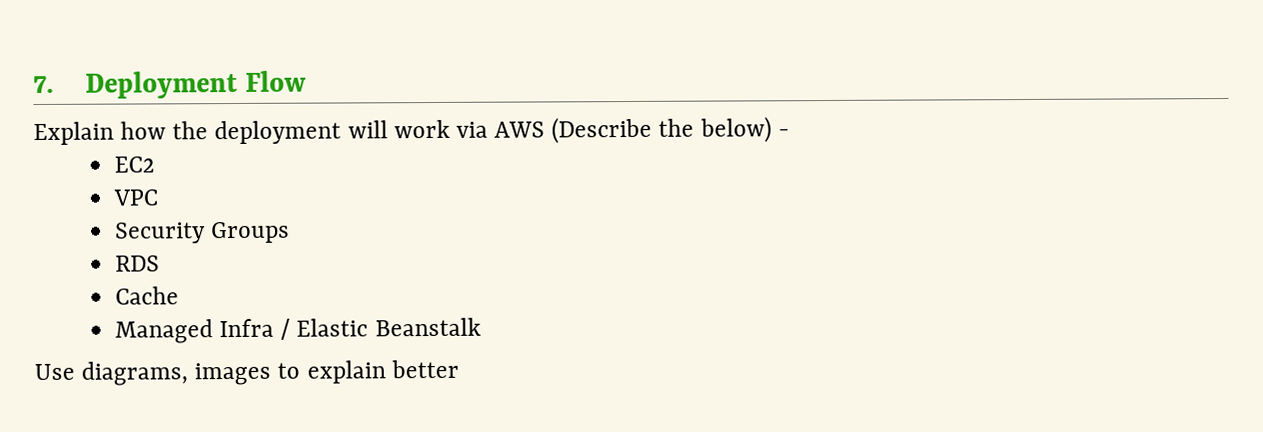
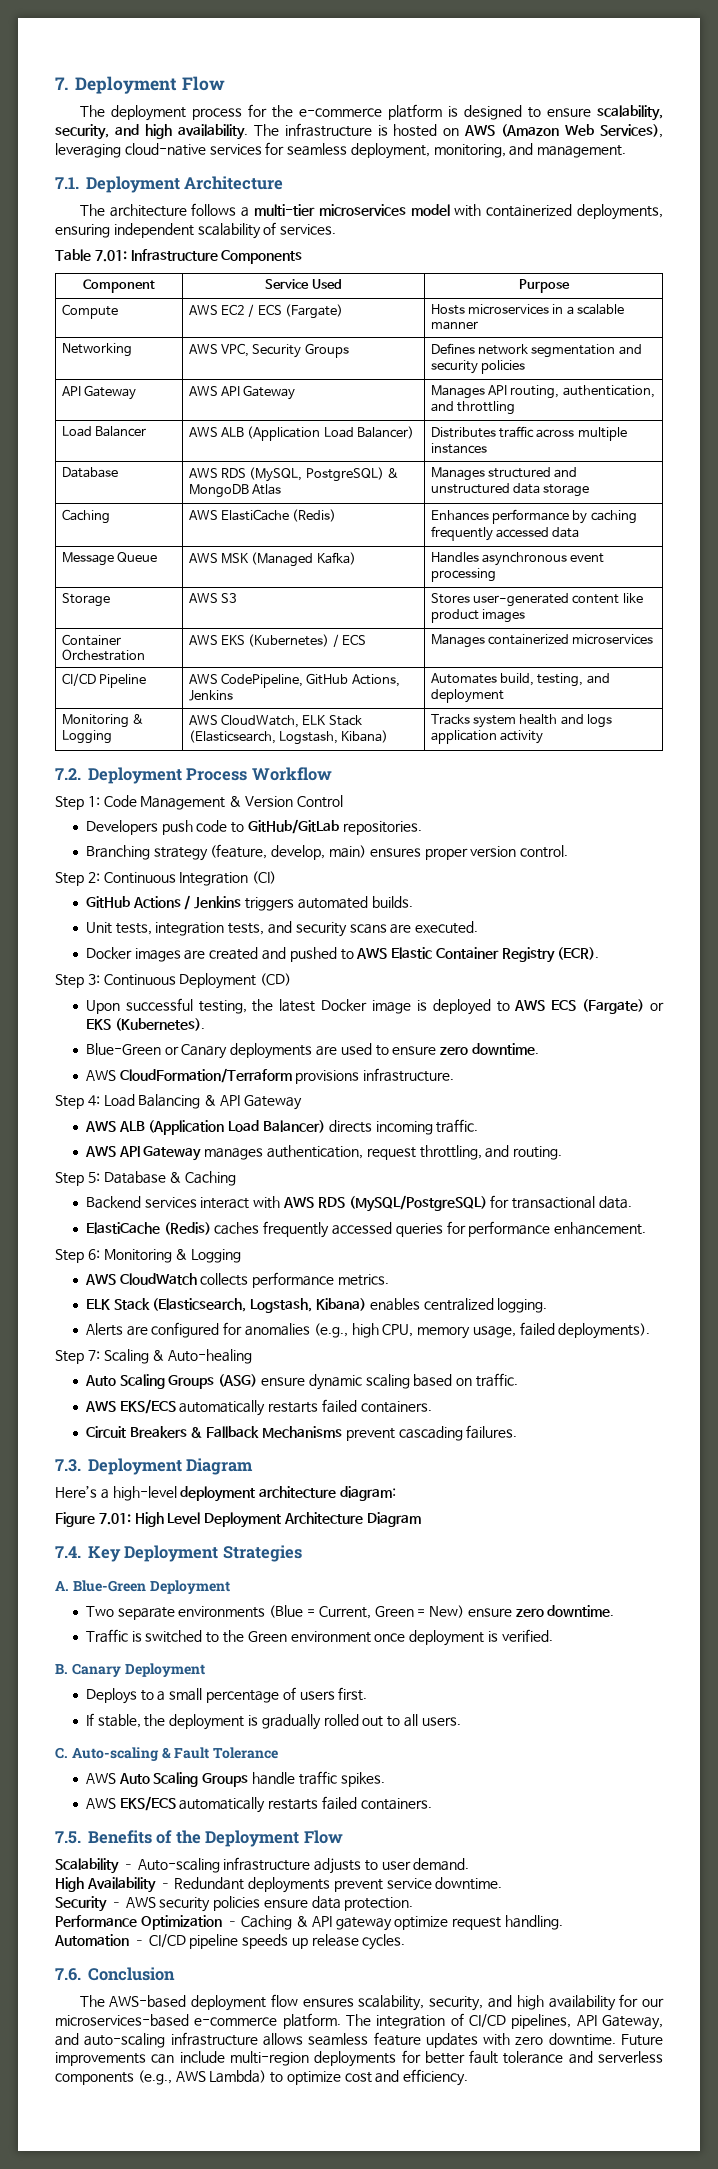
[33,116,790,146] [113,156,155,173] [112,189,158,206] [114,221,291,244] [114,255,160,272] [114,286,179,305] [114,317,481,344] [34,359,459,386] Explain how the deployment will work via AWS (Describe the below) - // EC2 // VPC // Security Groups // RDS // Cache // Managed Infra / Elastic Beanstalk // Use diagrams, images to explain better -> [79,104,664,121] [55,123,664,140] [55,142,627,159] [55,176,284,193] [79,203,664,220] [55,222,337,239] [55,249,303,264] [83,279,155,293] [265,279,342,289] [518,279,570,293] [61,304,118,319] [188,304,344,319] [430,304,625,315] [430,321,478,330] [61,343,132,357] [188,343,349,358] [430,343,642,358] [430,360,526,374] [61,385,137,400] [188,385,296,400] [430,385,655,399] [430,401,516,415] [61,426,147,437] [188,426,415,441] [430,426,627,441] [430,443,487,454] [61,467,118,478] [188,467,400,482] [188,484,282,498] [430,467,578,481] [430,483,590,497] [61,509,110,524] [188,509,337,522] [430,509,637,524] [430,526,580,541] [61,552,158,566] [188,552,356,567] [430,552,605,566] [430,568,496,582] [61,593,110,607] [188,593,238,603] [430,593,643,607] [430,609,526,623] [61,634,121,646] [61,649,145,661] [188,634,367,647] [430,634,654,648] [61,673,147,688] [188,673,400,688] [188,690,233,701] [430,673,610,687] [430,689,504,703] [61,714,145,728] [61,730,112,744] [188,714,362,728] [188,730,389,745] [430,714,613,728] [430,730,544,744] [55,767,332,784] [55,795,343,810] [85,819,422,835] [85,844,569,861] [55,871,277,886] [85,895,413,911] [85,921,479,937] [85,947,600,963] [55,973,292,989] [85,998,664,1015] [85,1018,205,1031] [85,1043,539,1059] [85,1068,455,1084] [55,1094,302,1110] [84,1119,479,1135] [84,1145,563,1161] [55,1171,237,1186] [85,1195,632,1212] [85,1221,647,1238] [55,1249,242,1263] [84,1272,389,1288] [85,1298,548,1313] [85,1322,651,1339] [55,1349,253,1364] [84,1373,518,1390] [84,1399,432,1416] [85,1425,518,1441] [55,1458,254,1475] [55,1485,396,1502] [55,1512,421,1528] [55,1545,302,1562] [55,1580,230,1594] [85,1605,615,1620] [85,1629,553,1646] [55,1663,205,1677] [85,1687,368,1704] [85,1713,461,1730] [55,1747,279,1761] [85,1771,385,1787] [85,1796,432,1813] [55,1830,343,1847] [55,1857,470,1874] [55,1877,503,1893] [55,1896,414,1912] [55,1915,564,1931] [54,1934,406,1950] [55,1967,175,1981] [79,1994,664,2011] [55,2013,663,2030] [55,2032,663,2048] [55,2050,663,2067] [55,2069,469,2086] The deployment process for the e-commerce platform is designed to ensure scalability, security, and high availability. The infrastructure is hosted on AWS (Amazon Web Services), leveraging cloud-native services for seamless deployment, monitoring, and management. // 7.1. Deployment Architecture // The architecture follows a multi-tier microservices model with containerized deployments, ensuring independent scalability of services. // Table 7.01: Infrastructure Components // Component | Service Used | Purpose // Compute | AWS EC2 / ECS (Fargate) | Hosts microservices in a scalable manner // Networking | AWS VPC, Security Groups | Defines network segmentation and security policies // API Gateway | AWS API Gateway | Manages API routing, authentication, and throttling // Load Balancer | AWS ALB (Application Load Balancer) | Distributes traffic across multiple instances // Database | AWS RDS (MySQL, PostgreSQL) & MongoDB Atlas | Manages structured and unstructured data storage // Caching | AWS ElastiCache (Redis) | Enhances performance by caching frequently accessed data // Message Queue | AWS MSK (Managed Kafka) | Handles asynchronous event processing // Storage | AWS S3 | Stores user-generated content like product images // Container Orchestration | AWS EKS (Kubernetes) / ECS | Manages containerized microservices // CI/CD Pipeline | AWS CodePipeline, GitHub Actions, Jenkins | Automates build, testing, and deployment // Monitoring & Logging | AWS CloudWatch, ELK Stack (Elasticsearch, Logstash, Kibana) | Tracks system health and logs application activity // 7.2. Deployment Process Workflow // Step 1: Code Management & Version Control // Developers push code to GitHub/GitLab repositories. // Branching strategy (feature, develop, main) ensures proper version control. // Step 2: Continuous Integration (CI) // GitHub Actions / Jenkins triggers automated builds. // Unit tests, integration tests, and security scans are executed. // Docker images are created and pushed to AWS Elastic Container Registry (ECR). // Step 3: Continuous Deployment (CD) // Upon successful testing, the latest Docker image is deployed to AWS ECS (Fargate) or EKS (Kubernetes). // Blue-Green or Canary deployments are used to ensure zero downtime. // AWS CloudFormation/Terraform provisions infrastructure. // Step 4: Load Balancing & API Gateway // AWS ALB (Application Load Balancer) directs incoming traffic. // AWS API Gateway manages authentication, request throttling, and routing. // Step 5: Database & Caching // Backend services interact with AWS RDS (MySQL/PostgreSQL) for transactional data. // ElastiCache (Redis) caches frequently accessed queries for performance enhancement. // Step 6: Monitoring & Logging // AWS CloudWatch collects performance metrics. // ELK Stack (Elasticsearch, Logstash, Kibana) enables centralized logging. // Alerts are configured for anomalies (e.g., high CPU, memory usage, failed deployments). // Step 7: Scaling & Auto-healing // Auto Scaling Groups (ASG) ensure dynamic scaling based on traffic. // AWS EKS/ECS automatically restarts failed containers. // Circuit Breakers & Fallback Mechanisms prevent cascading failures. // 7.3. Deployment Diagram // Here’s a high-level deployment architecture diagram: // Figure 7.01: High Level Deployment Architecture Diagram // 7.4. Key Deployment Strategies // A. Blue-Green Deployment // Two separate environments (Blue = Current, Green = New) ensure zero downtime. // Traffic is switched to the Green environment once deployment is verified. // B. Canary Deployment // Deploys to a small percentage of users first. // If stable, the deployment is gradually rolled out to all users. // C. Auto-scaling & Fault Tolerance // AWS Auto Scaling Groups handle traffic spikes. // AWS EKS/ECS automatically restarts failed containers. // 7.5. Benefits of the Deployment Flow // Scalability – Auto-scaling infrastructure adjusts to user demand. // High Availability – Redundant deployments prevent service downtime. // Security – AWS security policies ensure data protection. // Performance Optimization – Caching & API gateway optimize request handling. // Automation – CI/CD pipeline speeds up release cycles. // 7.6. Conclusion // The AWS-based deployment flow ensures scalability, security, and high availability for our microservices-based e-commerce platform. The integration of CI/CD pipelines, API Gateway, and auto-scaling infrastructure allows seamless feature updates with zero downtime. Future improvements can include multi-region deployments for better fault tolerance and serverless components (e.g., AWS Lambda) to optimize cost and efficiency.

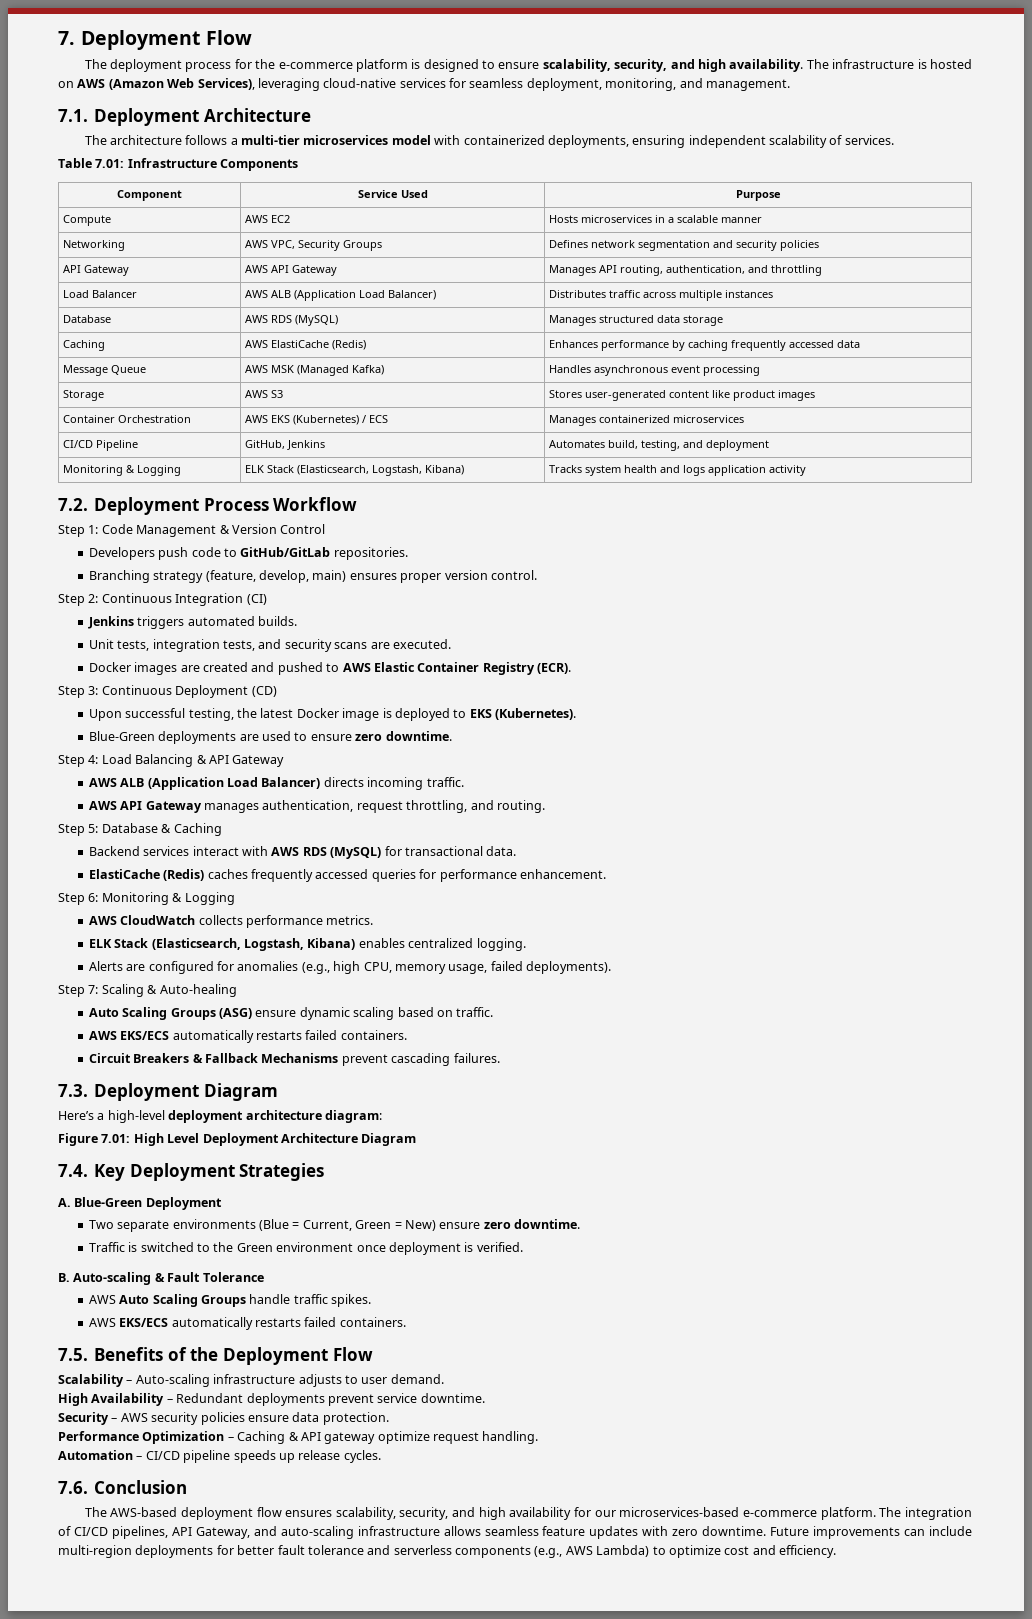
[248,304,344,319] / ECS (Fargate) -> (291, 219) none
[249,467,400,482] [188,484,282,498] (MySQL, PostgreSQL) & MongoDB Atlas -> [295,315,339,326] (MySQL)
[554,467,578,478] [430,483,510,494] and unstructured -> (655, 319) none
[188,673,400,688] AWS CodePipeline, GitHub Actions, -> [245,440,286,449] GitHub,
[188,714,300,728] AWS CloudWatch, -> (182, 470) none
[85,895,191,910] GitHub Actions / -> (267, 599) none
[514,999,664,1014] AWS ECS (Fargate) or -> (467, 713) none
[164,1044,228,1059] or Canary -> (155, 736) none
[85,1068,455,1084] // AWS CloudFormation/Terraform provisions infrastructure. -> (452, 736) none
[348,1195,487,1212] (MySQL/PostgreSQL) -> [330,847,382,859] (MySQL)
[71,1663,205,1677] [85,1687,368,1704] [85,1713,461,1730] [55,1747,68,1759] Canary Deployment // Deploys to a small percentage of users first. // If stable, the deployment is gradually rolled out to all users. // C. -> (70, 1277) none

